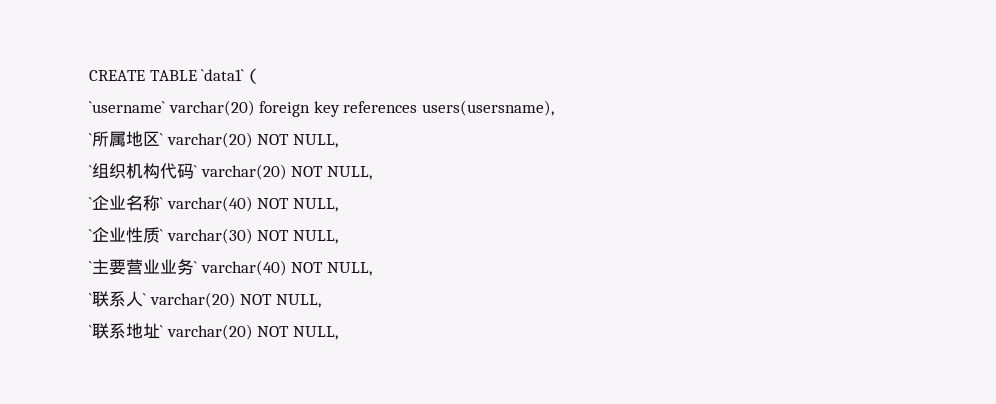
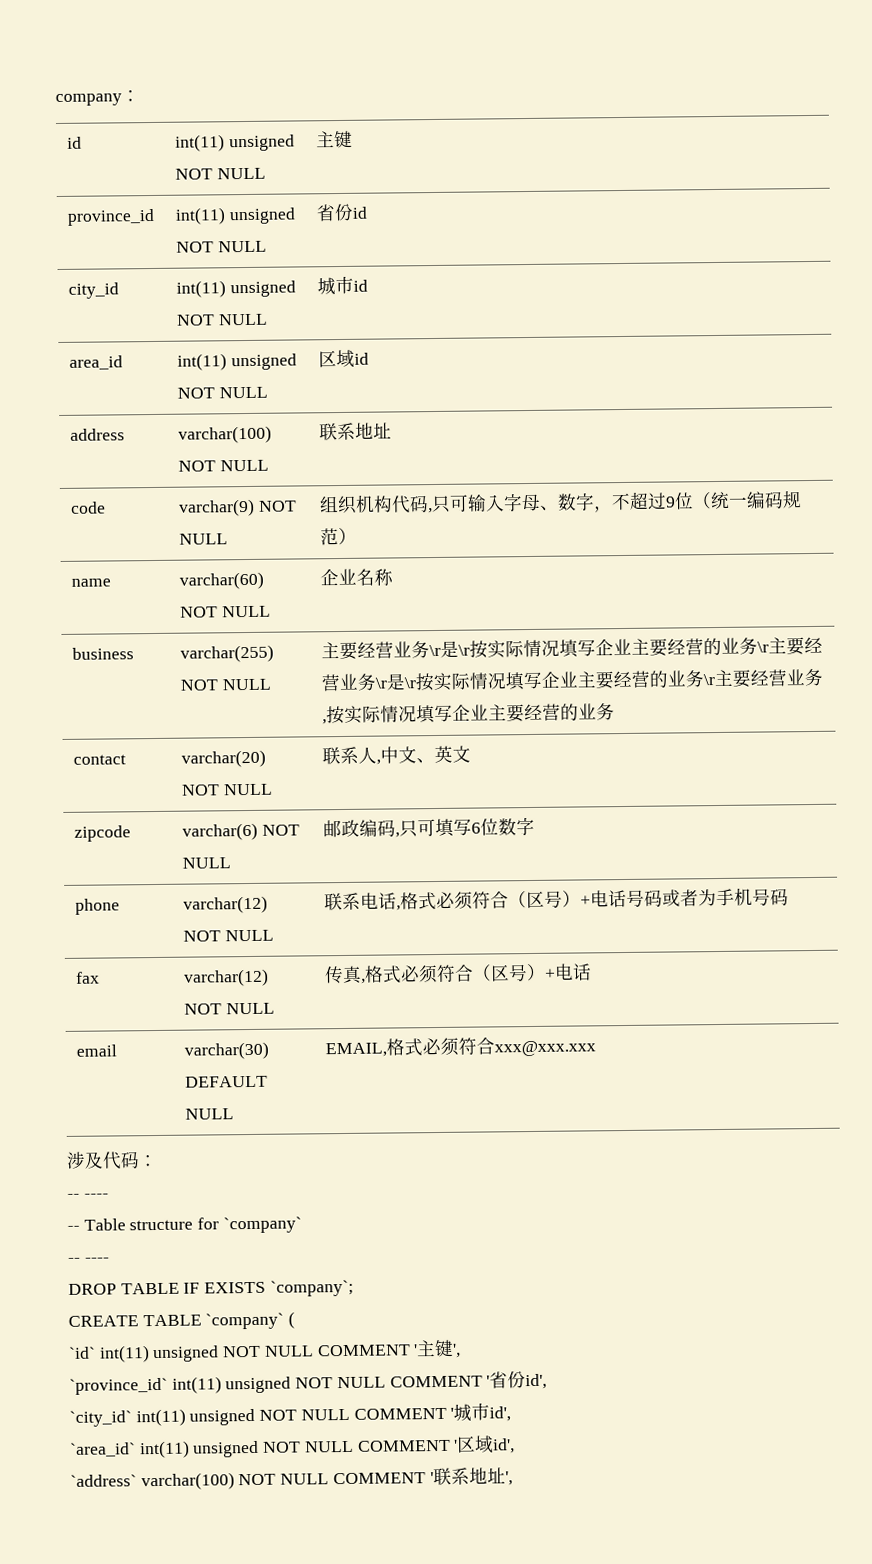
[89,68,262,84] [89,100,554,117] [89,131,338,148] [89,163,372,180] [89,195,338,212] [89,227,338,244] [89,259,372,276] [89,291,321,308] [89,323,338,340] CREATE TABLE `data1`（ // `username` varchar(20) foreign key references users(usersname), // `所属地区` varchar(20) NOT NULL, // `组织机构代码` varchar(20) NOT NULL, // `企业名称` varchar(40) NOT NULL, // `企业性质` varchar(30) NOT NULL, // `主要营业业务` varchar(40) NOT NULL, // `联系人` varchar(20) NOT NULL, // `联系地址` varchar(20) NOT NULL, -> [55,90,140,107] [66,136,82,149] [174,134,295,152] [174,167,266,180] [315,130,353,149] [66,208,155,226] [174,207,296,225] [175,240,267,253] [315,203,367,222] [67,282,119,299] [175,280,296,298] [176,313,268,326] [316,275,368,296] [68,355,123,370] [176,353,297,371] [176,386,268,399] [317,349,369,369] [69,428,125,441] [177,425,272,444] [177,459,269,472] [318,422,392,441] [69,501,106,514] [177,498,297,517] [178,533,228,545] [318,490,802,515] [319,527,357,546] [70,578,111,587] [178,571,264,590] [179,605,271,618] [319,568,393,586] [71,647,134,660] [179,644,274,663] [179,678,272,691] [320,636,823,661] [320,668,823,692] [321,703,615,725] [72,754,126,765] [180,749,266,768] [181,783,273,796] [321,745,471,765] [73,825,131,842] [181,822,300,841] [181,857,231,869] [322,816,535,838] [74,898,120,915] [182,895,268,914] [182,929,274,942] [323,887,789,911] [75,971,100,984] [182,968,269,987] [183,1002,275,1015] [323,963,592,985] [75,1044,117,1057] [183,1041,269,1060] [184,1075,268,1088] [184,1108,234,1120] [324,1037,596,1058] [66,1151,158,1170] [67,1193,109,1199] [67,1216,302,1234] [68,1257,110,1263] [68,1279,354,1297] [68,1311,296,1330] [68,1339,462,1363] [69,1371,548,1395] [69,1402,512,1427] [70,1435,516,1459] [70,1467,513,1491] company： // id | int(11) unsigned NOT NULL | 主键 // province_id | int(11) unsigned NOT NULL | 省份id // city_id | int(11) unsigned NOT NULL | 城市id // area_id | int(11) unsigned NOT NULL | 区域id // address | varchar(100) NOT NULL | 联系地址 // code | varchar(9) NOT NULL | 组织机构代码,只可输入字母、数字，不超过9位（统一编码规范） // name | varchar(60) NOT NULL | 企业名称 // business | varchar(255) NOT NULL | 主要经营业务\r是\r按实际情况填写企业主要经营的业务\r主要经营业务\r是\r按实际情况填写企业主要经营的业务\r主要经营业务,按实际情况填写企业主要经营的业务 // contact | varchar(20) NOT NULL | 联系人,中文、英文 // zipcode | varchar(6) NOT NULL | 邮政编码,只可填写6位数字 // phone | varchar(12) NOT NULL | 联系电话,格式必须符合（区号）+电话号码或者为手机号码 // fax | varchar(12) NOT NULL | 传真,格式必须符合（区号）+电话 // email | varchar(30) DEFAULT NULL | EMAIL,格式必须符合xxx@xxx.xxx // 涉及代码： // -- ---- // -- Table structure for `company` // -- ---- // DROP TABLE IF EXISTS `company`; // CREATE TABLE `company` ( // `id` int(11) unsigned NOT NULL COMMENT '主键', // `province_id` int(11) unsigned NOT NULL COMMENT '省份id', // `city_id` int(11) unsigned NOT NULL COMMENT '城市id', // `area_id` int(11) unsigned NOT NULL COMMENT '区域id', // `address` varchar(100) NOT NULL COMMENT '联系地址',

